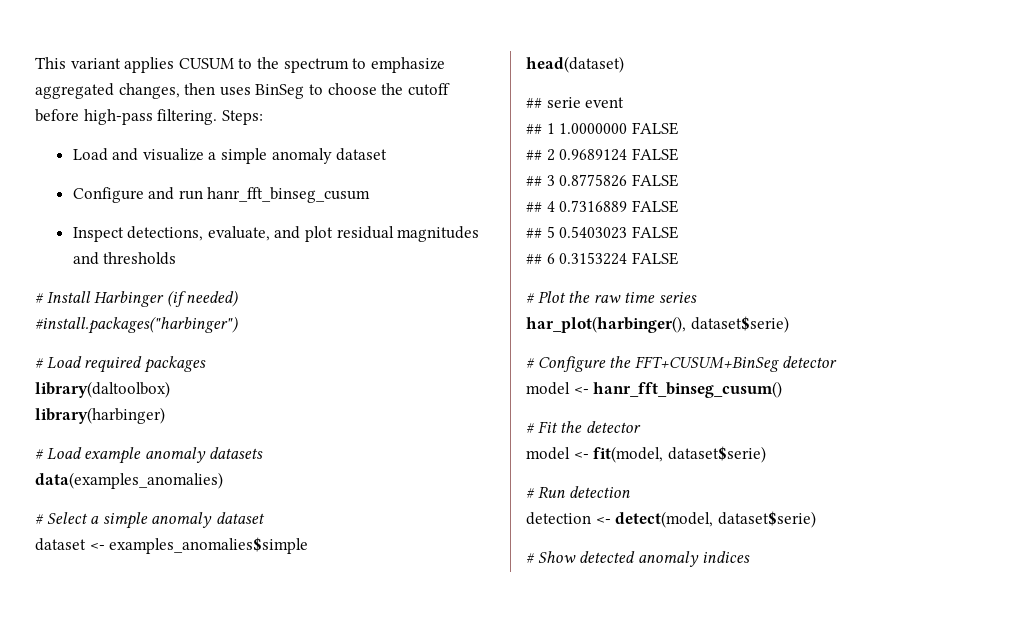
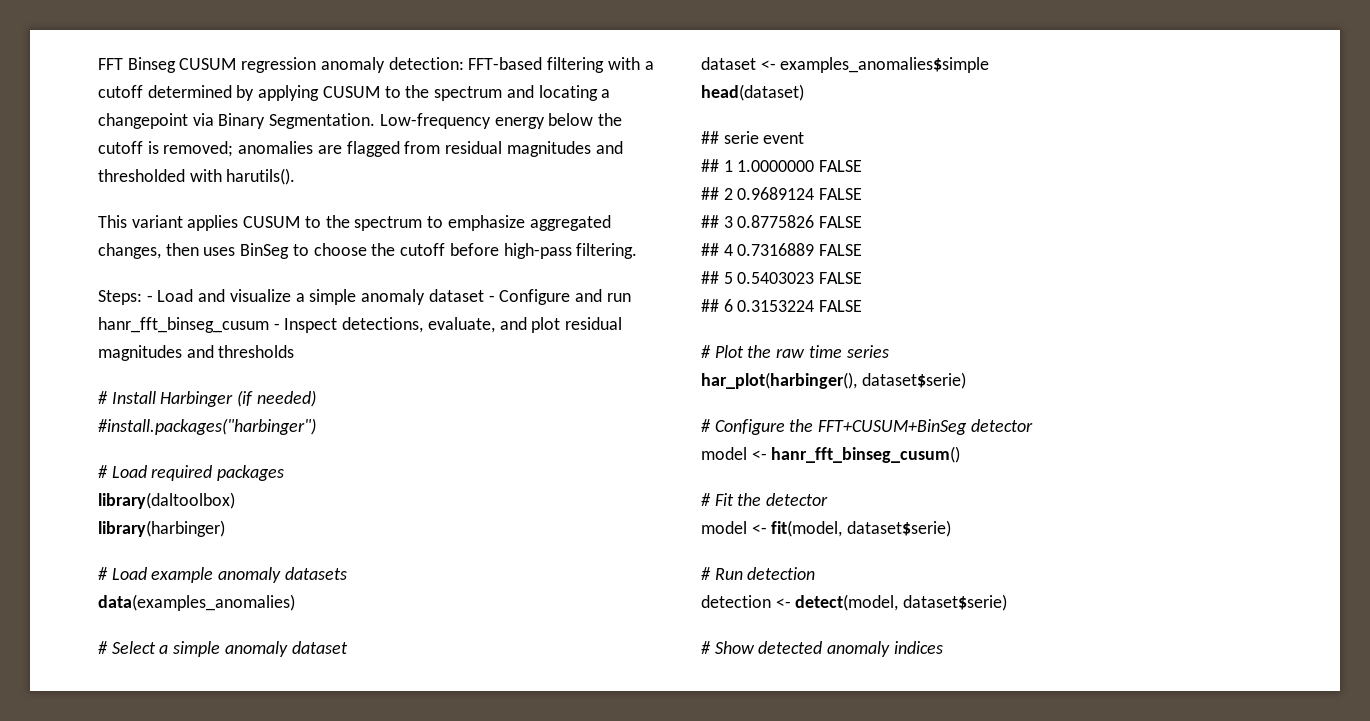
(35, 63) none -> [98,57,654,73] [98,85,611,101] [98,113,623,129] [98,141,623,157] [98,168,296,185] FFT Binseg CUSUM regression anomaly detection: FFT-based filtering with a cutoff determined by applying CUSUM to the spectrum and locating a changepoint via Binary Segmentation. Low-frequency energy below the cutoff is removed; anomalies are flagged from residual magnitudes and thresholded with harutils(). //
(218, 117) none -> (638, 251) //
(263, 117) // -> [146,295,153,302] -
(388, 154) // -> [488,295,495,302] -
(371, 195) // -> [273,323,280,330] -

